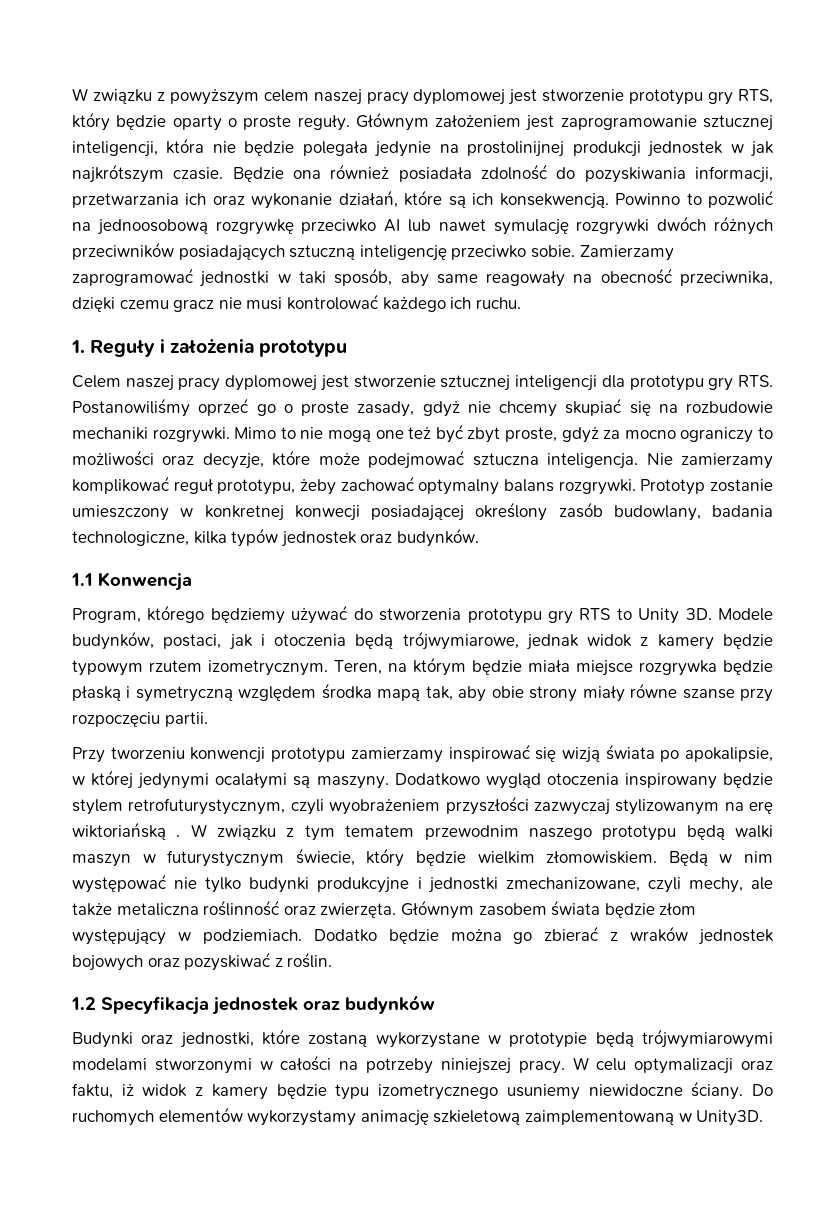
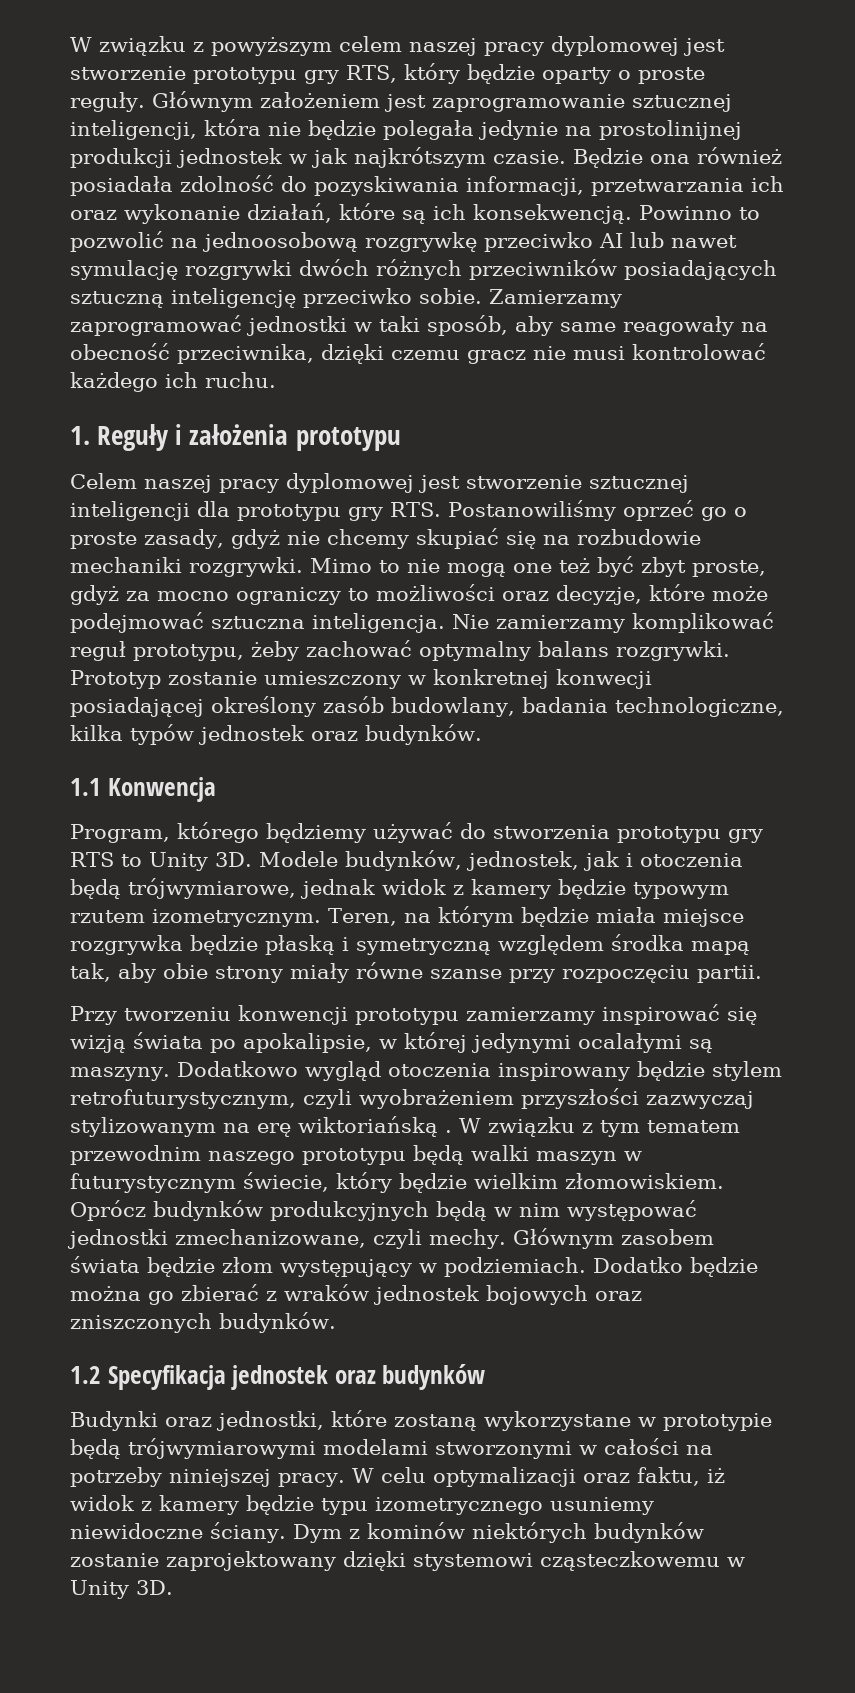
[163,634,222,649] postaci, -> [465,851,579,871] jednostek,
[668,851,774,866] [72,874,774,893] [72,900,397,918] Będą w nim występować nie tylko budynki produkcyjne i jednostki zmechanizowane, czyli mechy, ale także metaliczna roślinność oraz zwierzęta. -> [70,1200,697,1221] [67,1229,506,1249] Oprócz budynków produkcyjnych będą w nim występować jednostki zmechanizowane, czyli mechy.
[184,952,333,971] pozyskiwać z roślin. -> [70,1312,336,1333] zniszczonych budynków.
[752,1084,774,1096] [72,1107,764,1126] Do ruchomych elementów wykorzystamy animację szkieletową zaimplementowaną w Unity3D. -> [292,1522,704,1543] [70,1551,745,1571] [70,1580,173,1599] Dym z kominów niektórych budynków zostanie zaprojektowany dzięki stystemowi cząsteczkowemu w Unity 3D.

